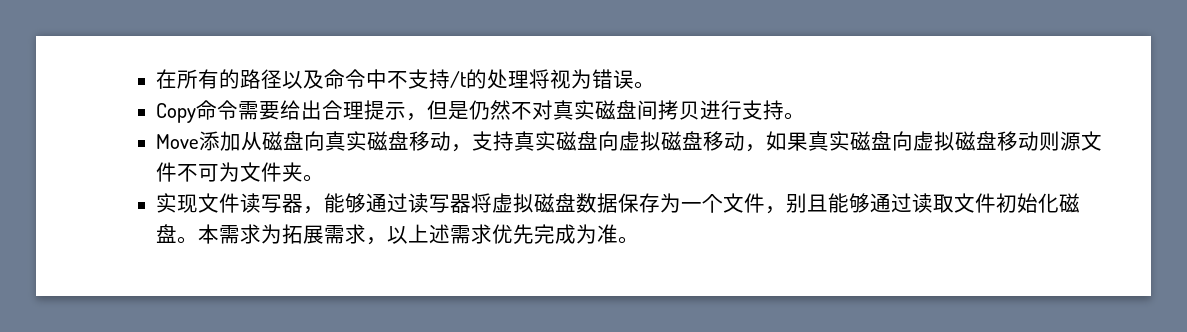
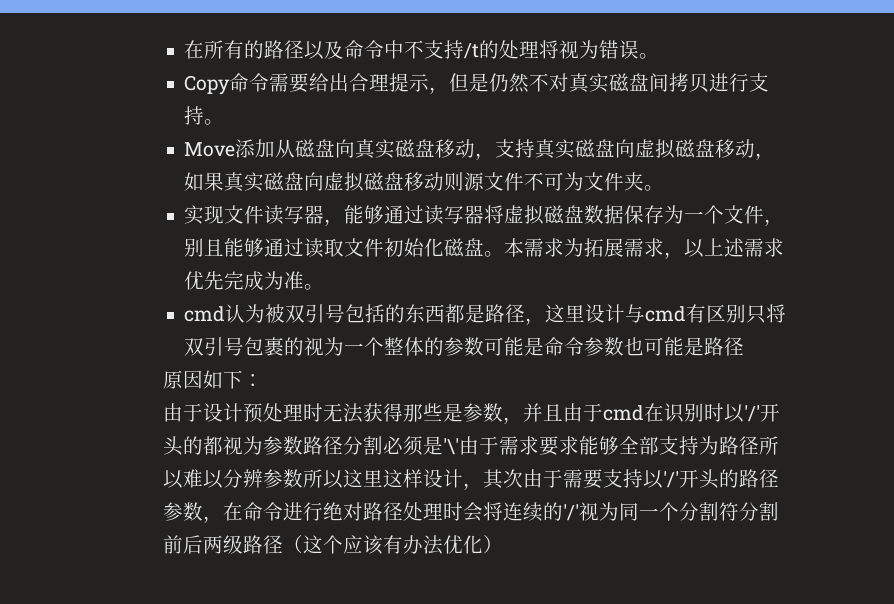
(640, 240) none -> [184,304,787,325] [184,337,745,356] [162,370,263,389] [162,403,780,424] [162,436,779,456] [162,469,779,490] [162,502,779,523] [162,535,503,555] // cmd认为被双引号包括的东西都是路径，这里设计与cmd有区别只将双引号包裹的视为一个整体的参数可能是命令参数也可能是路径 // 原因如下： // 由于设计预处理时无法获得那些是参数，并且由于cmd在识别时以'/'开头的都视为参数路径分割必须是'\'由于需求要求能够全部支持为路径所以难以分辨参数所以这里这样设计，其次由于需要支持以'/'开头的路径参数，在命令进行绝对路径处理时会将连续的'/'视为同一个分割符分割前后两级路径（这个应该有办法优化）

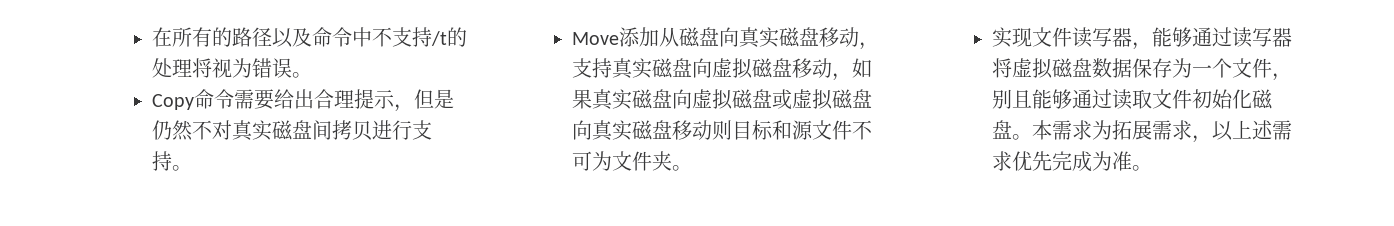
[404,172,465,191] 移动则 -> [772,89,873,110] [572,120,793,141] 或虚拟磁盘向真实磁盘移动则目标和
[184,304,787,325] [184,337,745,356] [162,370,263,389] [162,403,780,424] [162,436,779,456] [162,469,779,490] [162,502,779,523] [162,535,503,555] // cmd认为被双引号包括的东西都是路径，这里设计与cmd有区别只将双引号包裹的视为一个整体的参数可能是命令参数也可能是路径 // 原因如下： // 由于设计预处理时无法获得那些是参数，并且由于cmd在识别时以'/'开头的都视为参数路径分割必须是'\'由于需求要求能够全部支持为路径所以难以分辨参数所以这里这样设计，其次由于需要支持以'/'开头的路径参数，在命令进行绝对路径处理时会将连续的'/'视为同一个分割符分割前后两级路径（这个应该有办法优化） -> (1153, 168) none

